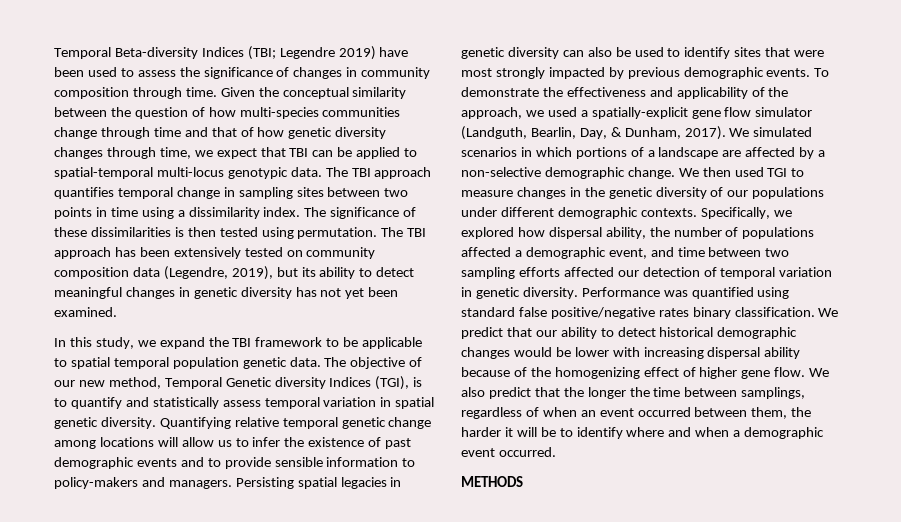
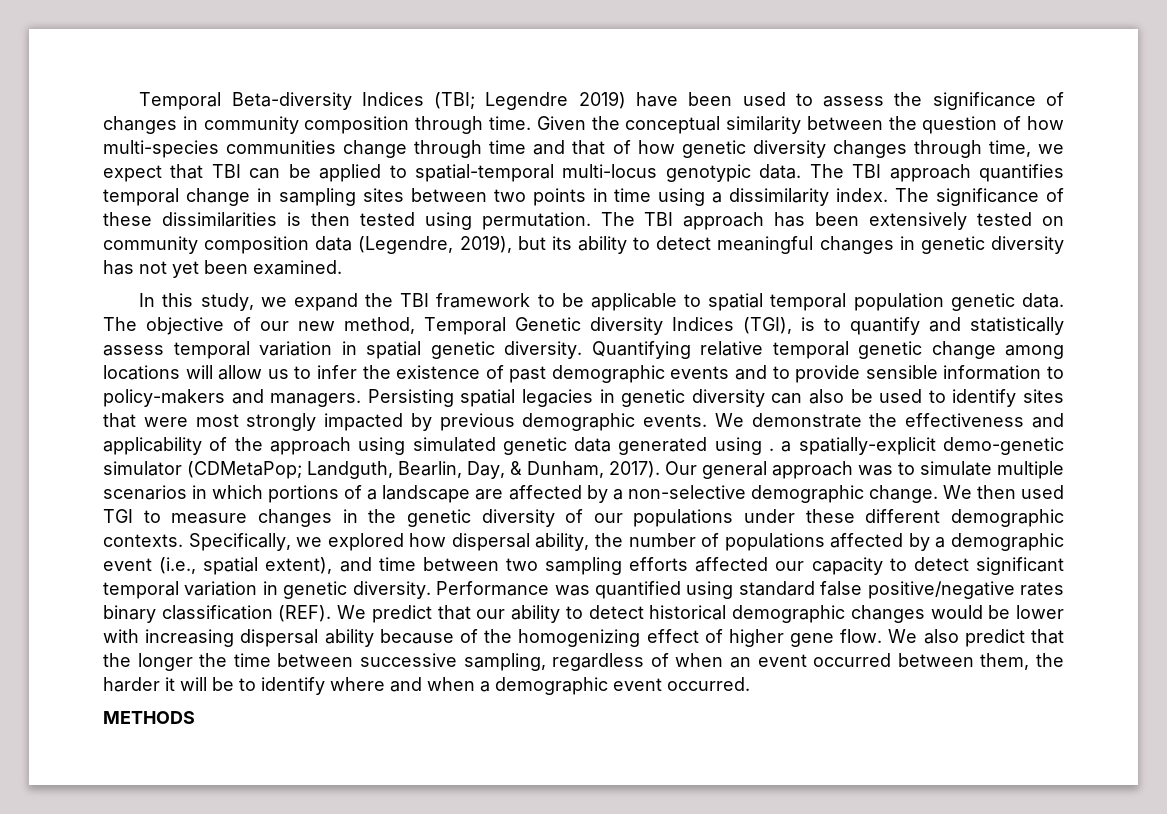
[814,68,830,77] To -> [714,413,744,427] We
[461,107,813,119] [461,126,527,140] approach, we used a spatially-explicit gene flow simulator (Landguth, -> [269,437,1064,455] [103,461,393,479] approach using simulated genetic data generated using . a spatially-explicit demo-genetic simulator (CDMetaPop; Landguth,
[729,127,813,137] We simulated -> [665,461,1064,479] Our general approach was to simulate multiple
(497, 212) none -> [805,509,855,523] these
[514,247,647,259] a demographic event, -> [908,533,1064,551] [103,557,333,575] by a demographic event (i.e., spatial extent),
[642,267,717,277] detection of -> [811,557,1064,575] capacity to detect significant
[734,307,815,317] classification. -> [161,605,332,622] classification (REF).
[741,387,806,399] samplings, -> [360,653,546,671] successive sampling,

